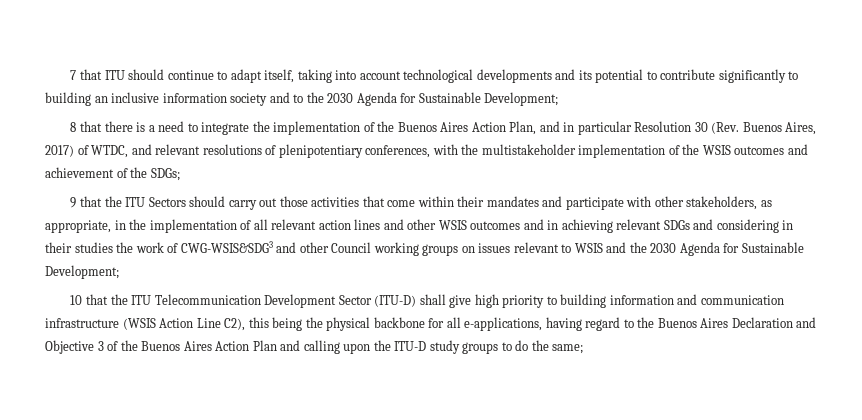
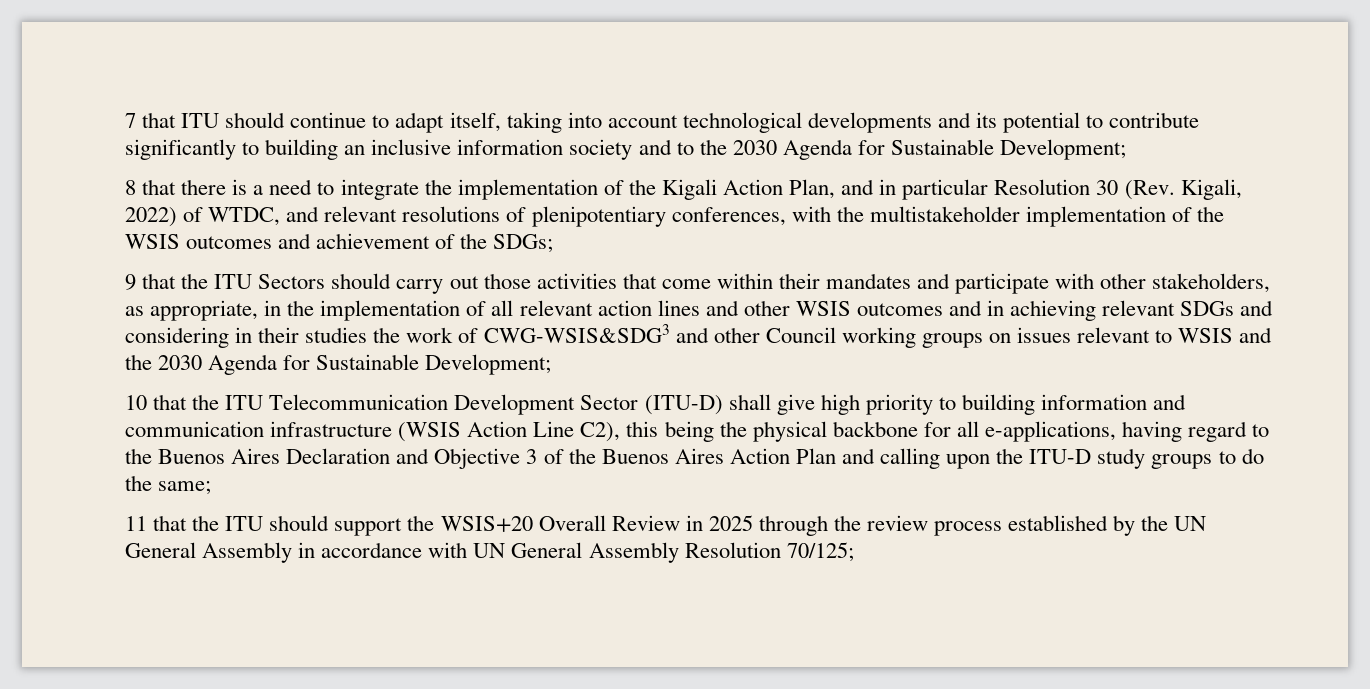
[397,122,469,132] Buenos Aires -> [661,179,717,200] Kigali
[742,122,817,135] [45,145,74,157] Buenos Aires, 2017) -> [1180,179,1242,200] [125,207,177,227] Kigali, 2022)
(584, 349) none -> [125,515,1207,536] [125,542,854,563] // 11 that the ITU should support the WSIS+20 Overall Review in 2025 through the review process established by the UN General Assembly in accordance with UN General Assembly Resolution 70/125;

